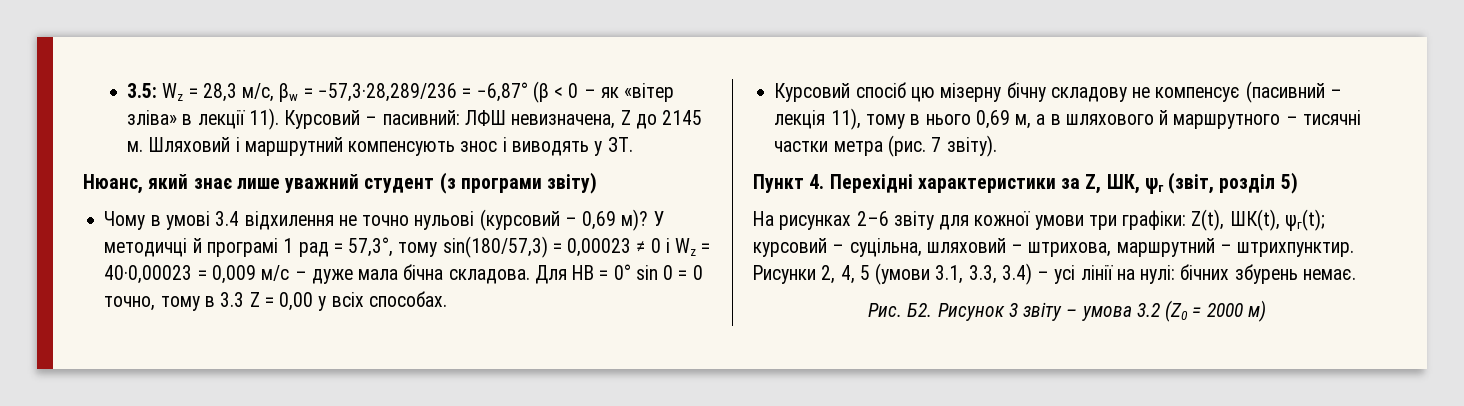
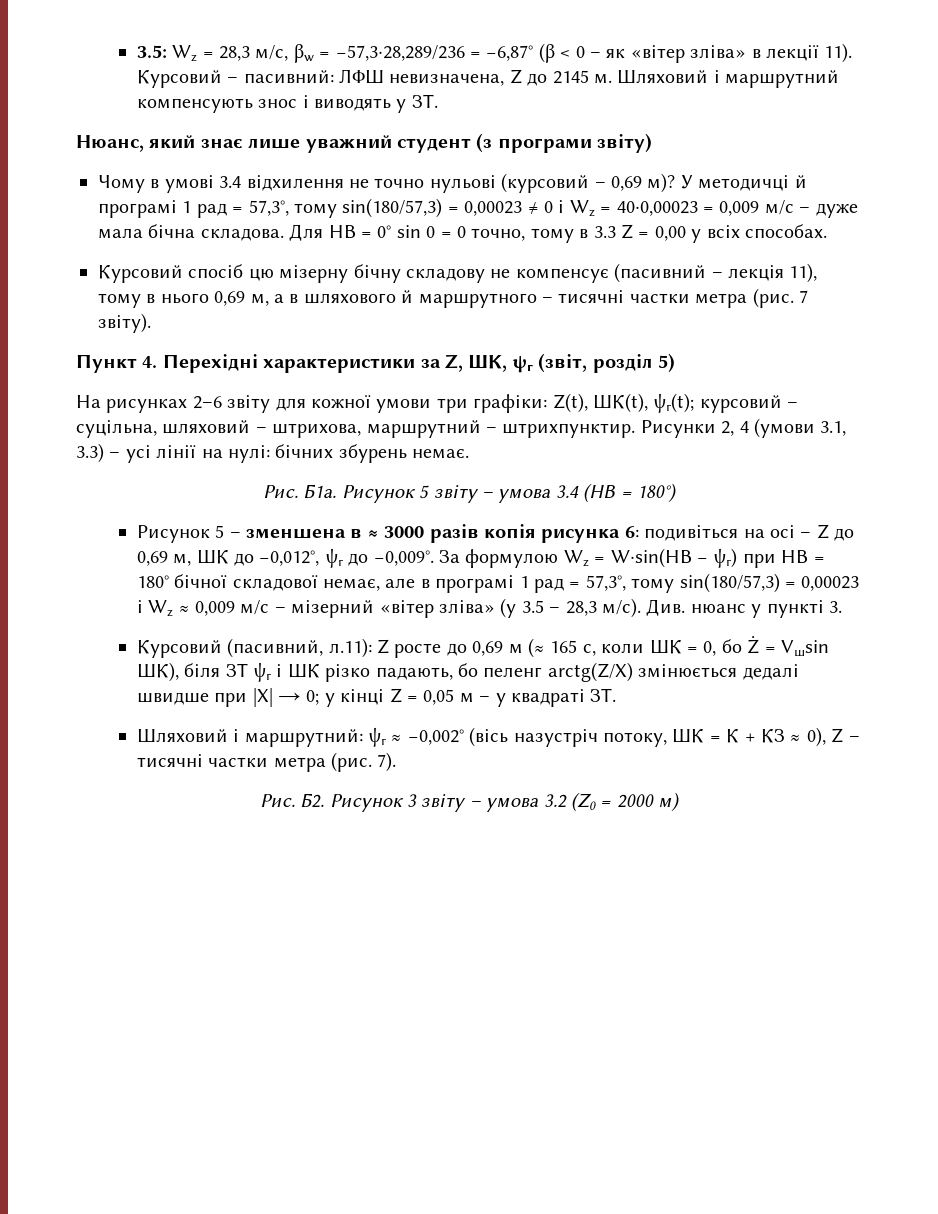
[840,263,1032,285] 4, 5 (умови 3.1, 3.3, 3.4) -> [739,418,847,438] [76,443,104,463] 4 (умови 3.1, 3.3)
(1356, 274) none -> [263,483,677,503] [136,524,855,543] [136,548,825,568] [136,573,860,593] [136,598,843,618] [136,636,830,658] [136,662,799,682] [136,688,617,707] [136,727,860,747] [136,752,397,772] // Рис. Б1а. Рисунок 5 звіту – умова 3.4 (НВ = 180°) // Рисунок 5 – зменшена в ≈ 3000 разів копія рисунка 6: подивіться на осі – Z до 0,69 м, ШК до −0,012°, ψг до −0,009°. За формулою Wz = W·sin(НВ − ψг) при НВ = 180° бічної складової немає, але в програмі 1 рад = 57,3°, тому sin(180/57,3) = 0,00023 і Wz ≈ 0,009 м/с – мізерний «вітер зліва» (у 3.5 – 28,3 м/с). Див. нюанс у пункті 3. // Курсовий (пасивний, л.11): Z росте до 0,69 м (≈ 165 с, коли ШК = 0, бо Ż = Vшsin ШК), біля ЗТ ψг і ШК різко падають, бо пеленг arctg(Z/X) змінюється дедалі швидше при |X| → 0; у кінці Z = 0,05 м – у квадраті ЗТ. // Шляховий і маршрутний: ψг ≈ −0,002° (вісь назустріч потоку, ШК = К + КЗ ≈ 0), Z – тисячні частки метра (рис. 7).

